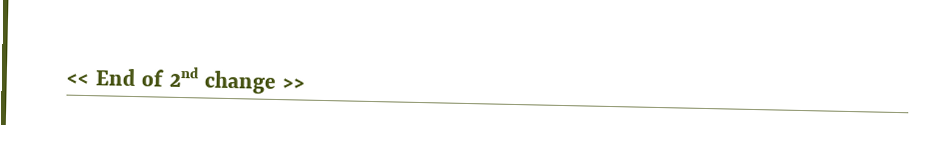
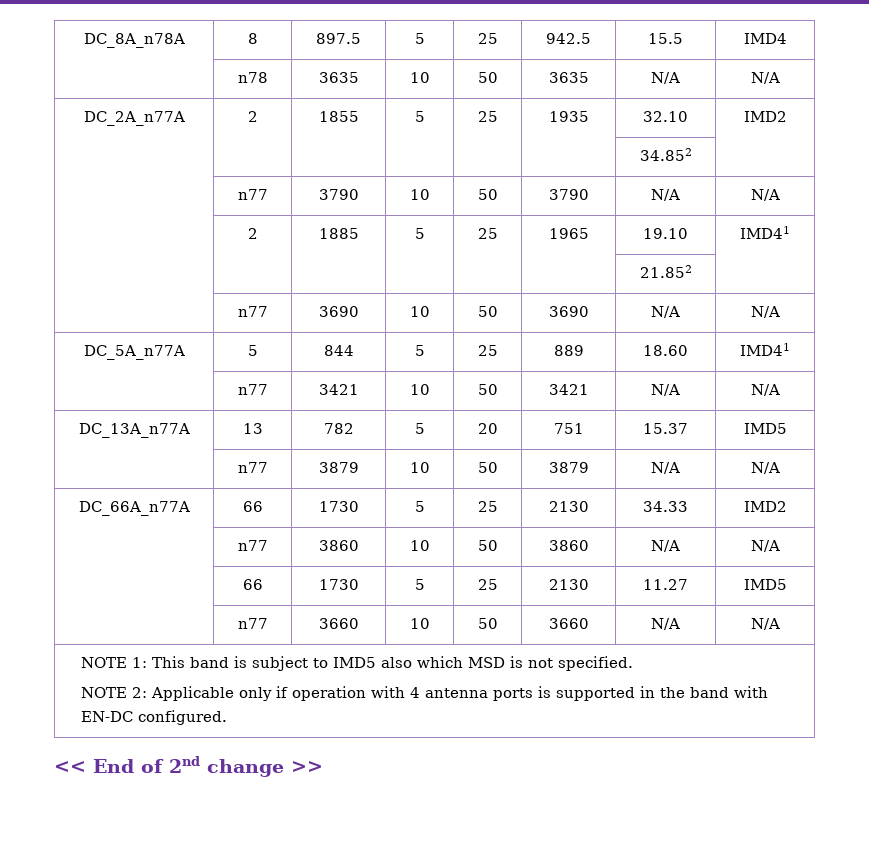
(66, 79) none -> [83,33,185,48] [247,33,258,44] [316,33,361,44] [414,33,425,44] [477,33,498,44] [546,33,591,44] [648,33,683,44] [743,33,787,44] [237,72,268,83] [318,72,359,83] [409,72,430,83] [477,72,498,83] [548,72,589,83] [651,72,680,84] [750,72,780,84] [83,111,185,126] [247,111,258,122] [318,111,359,122] [414,111,425,122] [477,111,498,122] [548,111,589,122] [643,111,688,122] [743,111,787,122] [639,148,692,161] [237,189,268,200] [318,189,359,200] [409,189,430,200] [477,189,498,200] [548,189,589,200] [651,189,680,201] [750,189,780,201] [247,228,258,239] [318,228,359,239] [414,228,425,239] [477,228,498,239] [548,228,589,239] [643,228,688,239] [740,226,790,239] [639,265,692,278] [237,306,268,317] [318,306,359,317] [409,306,430,317] [477,306,498,317] [548,306,589,317] [651,306,680,318] [750,306,780,318] [83,345,185,360] [247,345,258,356] [323,345,354,356] [414,345,425,356] [477,345,498,356] [553,345,584,356] [643,345,688,356] [740,343,790,356] [237,384,268,395] [318,384,359,395] [409,384,430,395] [477,384,498,395] [548,384,589,395] [651,384,680,396] [750,384,780,396] [78,423,190,438] [242,423,263,434] [323,423,354,434] [414,423,425,434] [477,423,498,434] [553,423,584,434] [643,423,688,434] [743,423,787,434] [237,462,268,473] [318,462,359,473] [409,462,430,473] [477,462,498,473] [548,462,589,473] [651,462,680,474] [750,462,780,474] [78,501,190,516] [242,501,263,512] [318,501,359,512] [414,501,425,512] [477,501,498,512] [548,501,589,512] [643,501,688,512] [743,501,787,512] [237,540,268,551] [318,540,359,551] [409,540,430,551] [477,540,498,551] [548,540,589,551] [651,540,680,552] [750,540,780,552] [242,579,263,590] [318,579,359,590] [414,579,425,590] [477,579,498,590] [548,579,589,590] [643,579,688,590] [743,579,787,590] [237,618,268,629] [318,618,359,629] [409,618,430,629] [477,618,498,629] [548,618,589,629] [651,618,680,630] [750,618,780,630] [81,656,634,671] [81,686,769,701] [81,710,228,725] DC_8A_n78A | 8 | 897.5 | 5 | 25 | 942.5 | 15.5 | IMD4 // | n78 | 3635 | 10 | 50 | 3635 | N/A | N/A // DC_2A_n77A | 2 | 1855 | 5 | 25 | 1935 | 32.10 | IMD2 // | | | | | | 34.852 | // | n77 | 3790 | 10 | 50 | 3790 | N/A | N/A // | 2 | 1885 | 5 | 25 | 1965 | 19.10 | IMD41 // | | | | | | 21.852 | // | n77 | 3690 | 10 | 50 | 3690 | N/A | N/A // DC_5A_n77A | 5 | 844 | 5 | 25 | 889 | 18.60 | IMD41 // | n77 | 3421 | 10 | 50 | 3421 | N/A | N/A // DC_13A_n77A | 13 | 782 | 5 | 20 | 751 | 15.37 | IMD5 // | n77 | 3879 | 10 | 50 | 3879 | N/A | N/A // DC_66A_n77A | 66 | 1730 | 5 | 25 | 2130 | 34.33 | IMD2 // | n77 | 3860 | 10 | 50 | 3860 | N/A | N/A // | 66 | 1730 | 5 | 25 | 2130 | 11.27 | IMD5 // | n77 | 3660 | 10 | 50 | 3660 | N/A | N/A // NOTE 1: This band is subject to IMD5 also which MSD is not specified. // NOTE 2: Applicable only if operation with 4 antenna ports is supported in the band with EN-DC configured. //

